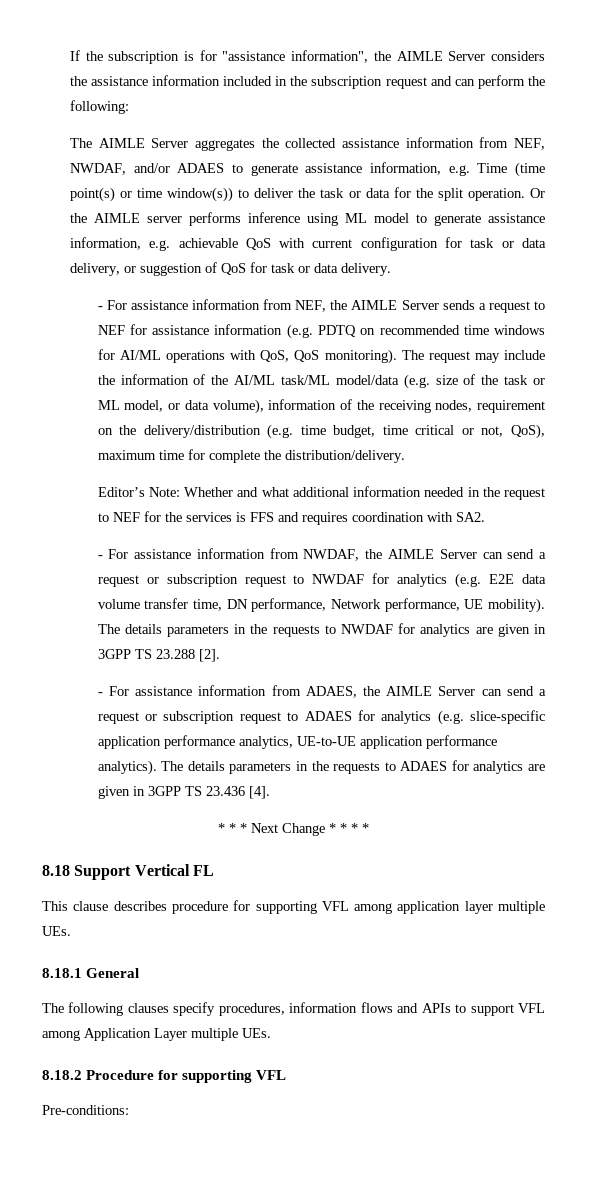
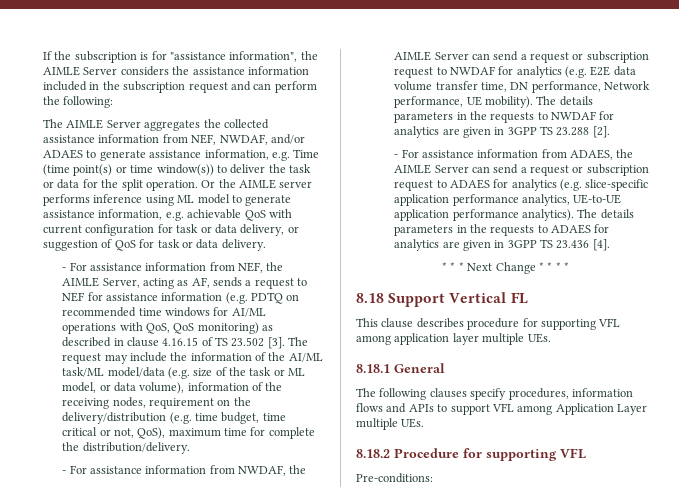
[401,300,439,310] Server -> [102,277,210,289] Server, acting as AF,
[324,349,397,364] monitoring). -> [197,322,274,334] [62,337,285,349] monitoring) as described in clause 4.16.15 of TS 23.502 [3].
[97,486,545,500] [97,511,485,525] // Editor’s Note: Whether and what additional information needed in the request to NEF for the services is FFS and requires coordination with SA2. -> (190, 448) none

